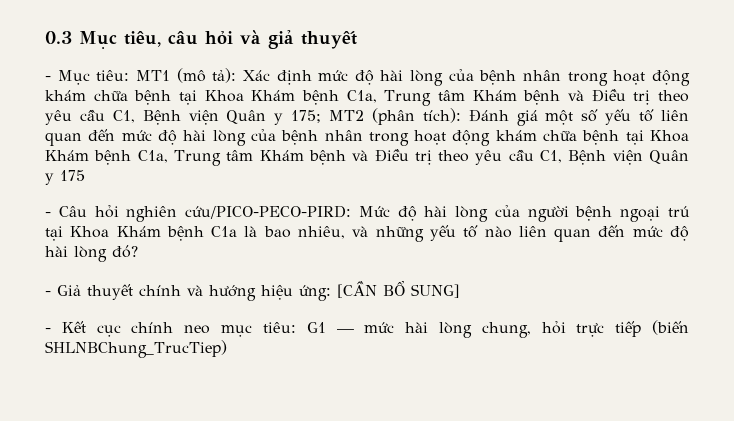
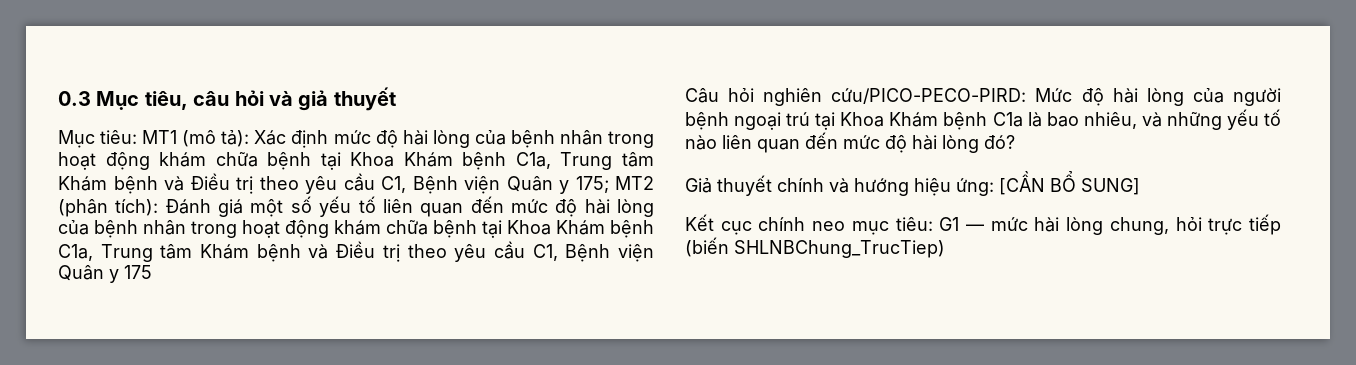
[45,76,51,81] - -> (396, 99) none
[45,212,51,217] - -> (152, 272) none
[45,291,51,296] - -> (1015, 142) none
[45,328,51,333] - -> (1140, 186) none

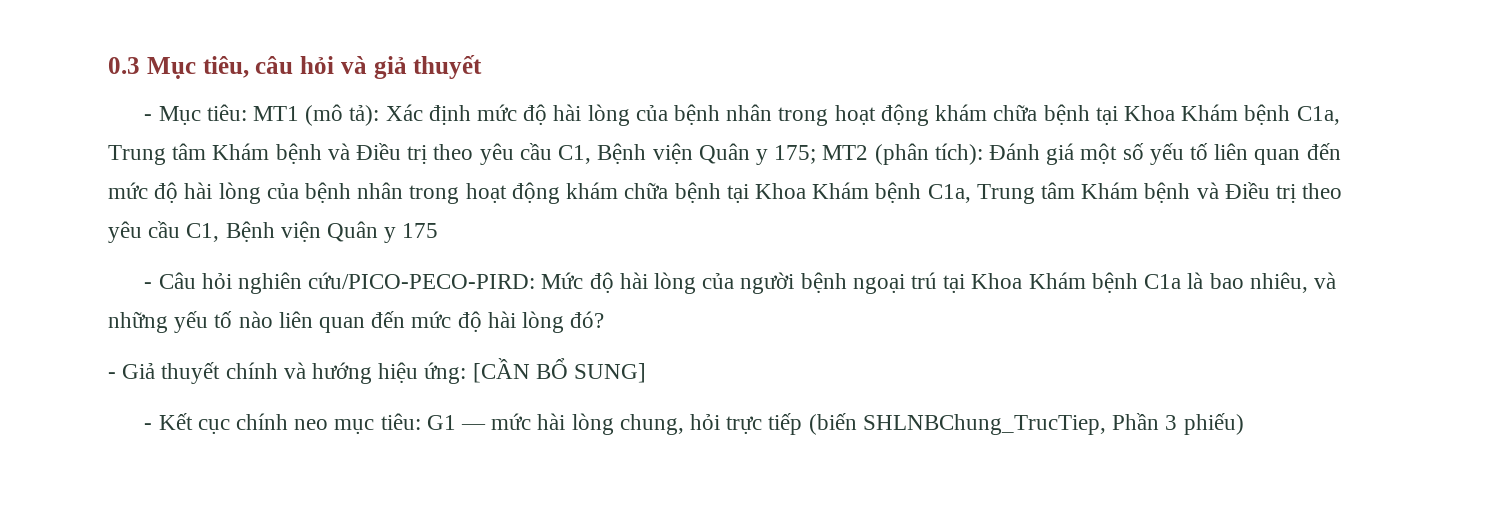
(396, 99) none -> [144,114,153,121] -
(152, 272) none -> [144,282,153,289] -
(1015, 142) none -> [108,372,116,379] -
(1140, 186) none -> [144,423,153,430] -
[734,240,945,258] SHLNBChung_TrucTiep) -> [862,413,1244,435] SHLNBChung_TrucTiep, Phần 3 phiếu)

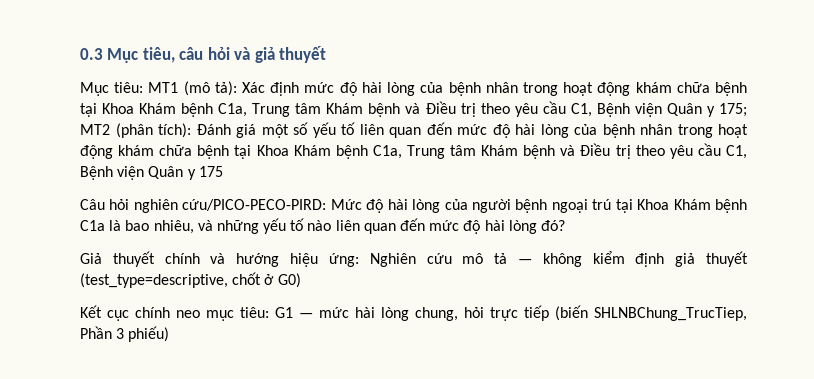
[144,114,153,121] - -> (327, 54) none
[144,282,153,289] - -> (223, 171) none
[108,372,116,379] - -> (565, 225) none
[472,358,647,383] [144,423,153,430] [CẦN BỔ SUNG] // - -> [369,251,748,267] [80,272,301,288] Nghiên cứu mô tả — không kiểm định giả thuyết (test_type=descriptive, chốt ở G0) //

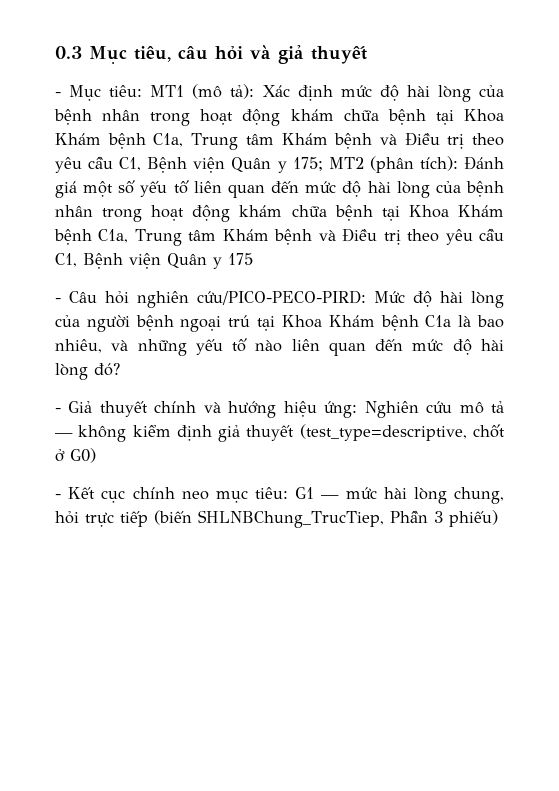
(327, 54) none -> [55,92,61,97] -
(223, 171) none -> [55,298,61,303] -
(565, 225) none -> [55,408,61,413] -
(301, 280) none -> [55,494,61,499] -

